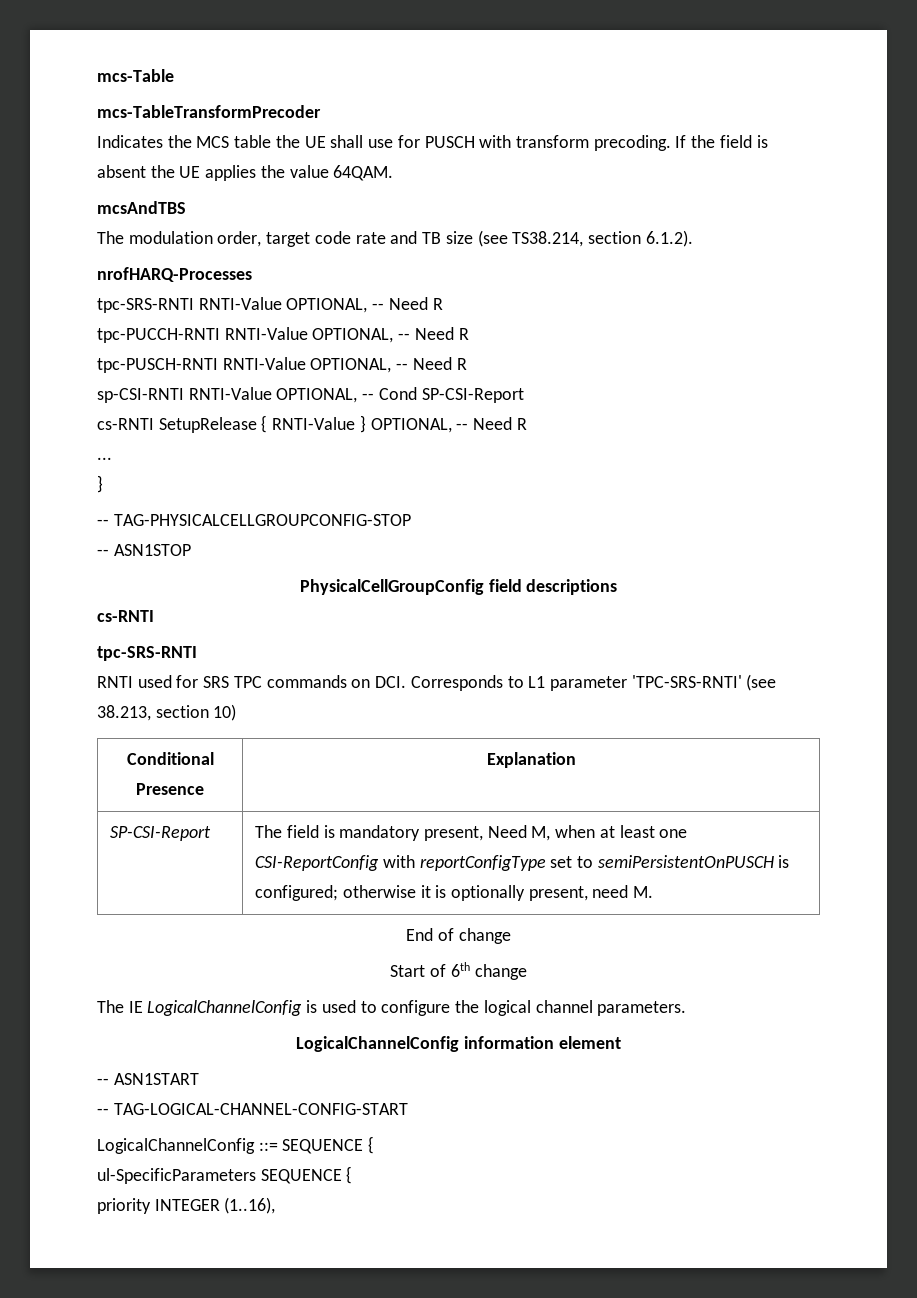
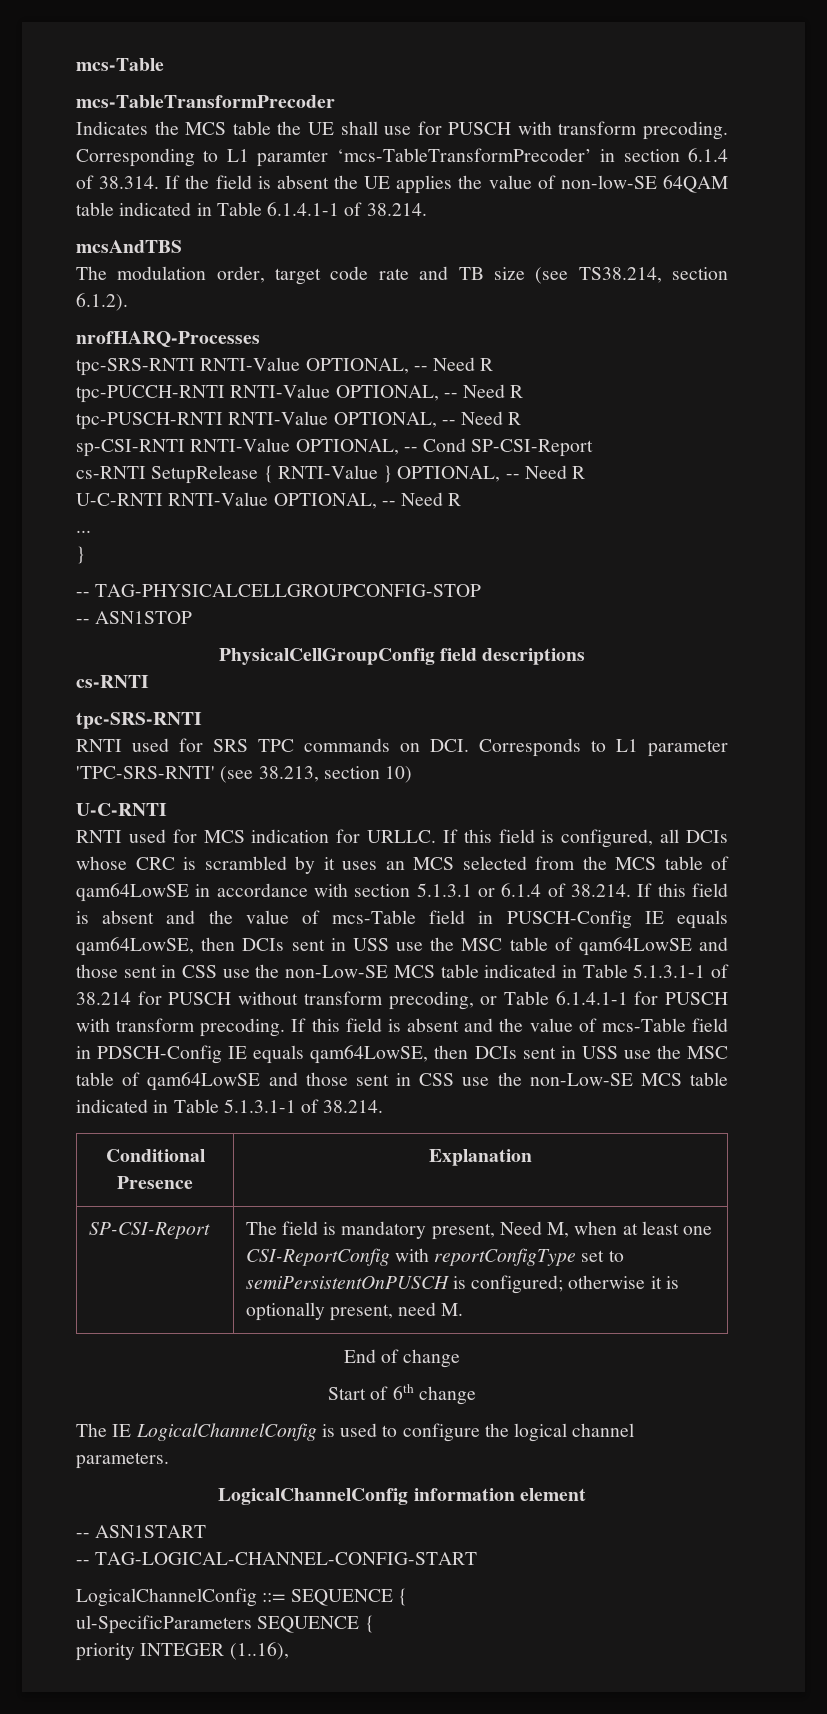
(671, 143) none -> [76,148,729,167] [76,175,160,189] Corresponding to L1 paramter ‘mcs-TableTransformPrecoder’ in section 6.1.4 of 38.314.
[333,165,394,181] 64QAM. -> [537,175,729,193] [76,202,427,216] of non-low-SE 64QAM table indicated in Table 6.1.4.1-1 of 38.214.
(527, 424) none -> [76,492,462,509] // U-C-RNTI RNTI-Value OPTIONAL, -- Need R
(237, 712) none -> [76,803,167,816] [76,829,728,848] [76,856,729,874] [76,883,728,902] [76,910,729,929] [76,937,729,956] [76,964,729,978] [76,991,728,1010] [76,1018,728,1037] [76,1045,729,1064] [76,1072,728,1091] [76,1099,384,1113] // U-C-RNTI // RNTI used for MCS indication for URLLC. If this field is configured, all DCIs whose CRC is scrambled by it uses an MCS selected from the MCS table of qam64LowSE in accordance with section 5.1.3.1 or 6.1.4 of 38.214. If this field is absent and the value of mcs-Table field in PUSCH-Config IE equals qam64LowSE, then DCIs sent in USS use the MSC table of qam64LowSE and those sent in CSS use the non-Low-SE MCS table indicated in Table 5.1.3.1-1 of 38.214 for PUSCH without transform precoding, or Table 6.1.4.1-1 for PUSCH with transform precoding. If this field is absent and the value of mcs-Table field in PDSCH-Config IE equals qam64LowSE, then DCIs sent in USS use the MSC table of qam64LowSE and those sent in CSS use the non-Low-SE MCS table indicated in Table 5.1.3.1-1 of 38.214.

